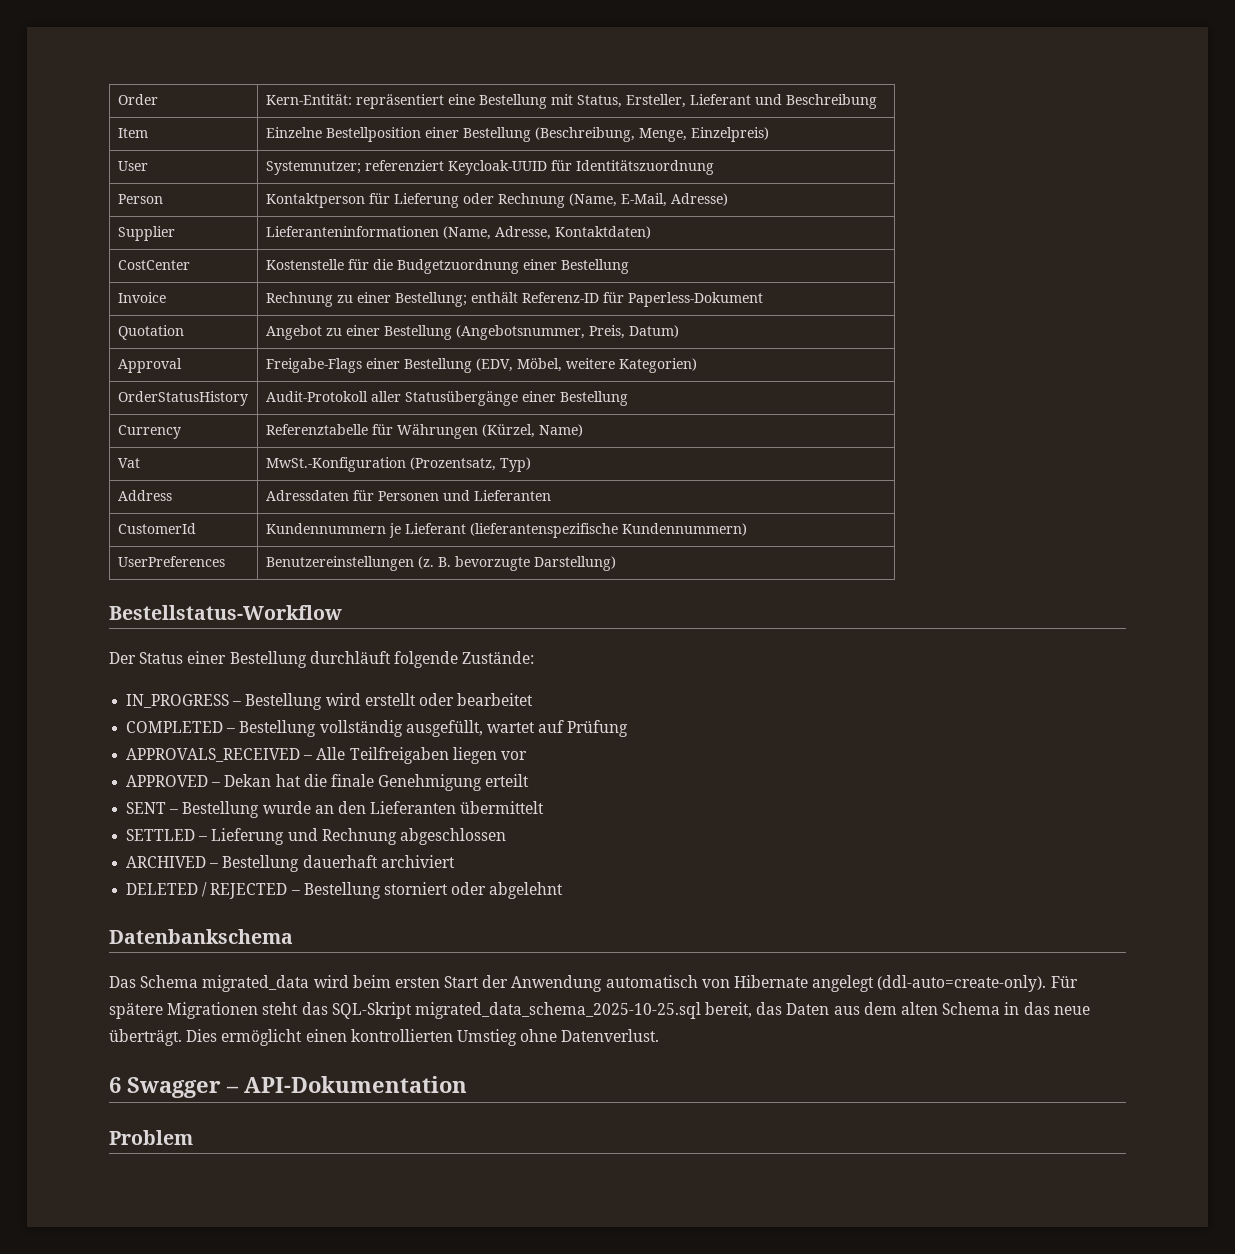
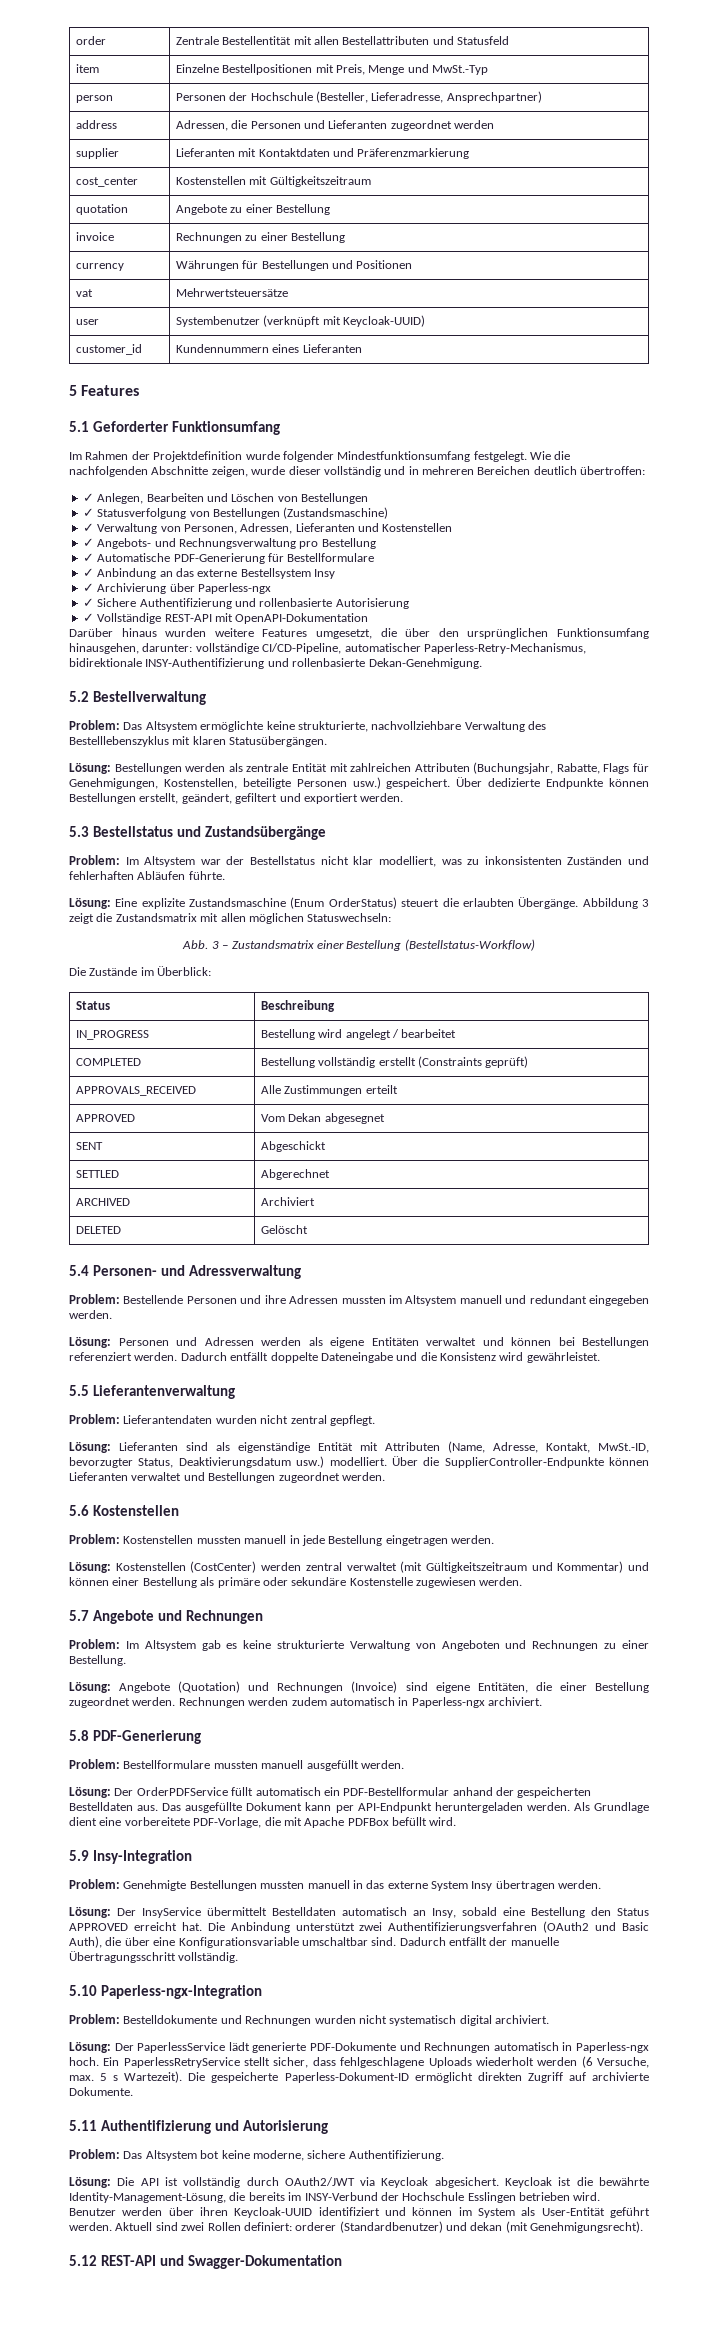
[117,94,158,105] [265,94,877,109] [117,128,148,138] [265,127,769,142] [117,161,148,171] [265,160,714,175] [117,194,163,204] [265,193,728,208] [117,226,175,241] [265,226,651,240] [117,260,190,270] [265,259,629,274] [117,292,166,303] [265,292,763,307] [117,325,184,340] [265,325,679,340] [117,358,182,373] [265,358,697,373] [117,391,248,406] [265,391,628,406] [117,425,181,439] [265,424,583,439] [117,458,140,468] [265,457,531,472] [117,490,172,501] [265,490,551,501] [117,523,196,534] [265,523,747,538] [117,556,225,567] [265,556,616,571] [109,605,342,620] [109,651,535,668] [126,693,534,710] [126,720,629,737] [126,747,527,764] [126,774,530,791] [126,801,545,818] [126,828,506,845] [126,855,455,872] [126,882,564,899] [109,929,293,944] [109,975,1078,992] [109,1002,1090,1019] [109,1029,660,1046] [109,1076,467,1098] [109,1130,193,1145] Order | Kern-Entität: repräsentiert eine Bestellung mit Status, Ersteller, Lieferant und Beschreibung // Item | Einzelne Bestellposition einer Bestellung (Beschreibung, Menge, Einzelpreis) // User | Systemnutzer; referenziert Keycloak-UUID für Identitätszuordnung // Person | Kontaktperson für Lieferung oder Rechnung (Name, E-Mail, Adresse) // Supplier | Lieferanteninformationen (Name, Adresse, Kontaktdaten) // CostCenter | Kostenstelle für die Budgetzuordnung einer Bestellung // Invoice | Rechnung zu einer Bestellung; enthält Referenz-ID für Paperless-Dokument // Quotation | Angebot zu einer Bestellung (Angebotsnummer, Preis, Datum) // Approval | Freigabe-Flags einer Bestellung (EDV, Möbel, weitere Kategorien) // OrderStatusHistory | Audit-Protokoll aller Statusübergänge einer Bestellung // Currency | Referenztabelle für Währungen (Kürzel, Name) // Vat | MwSt.-Konfiguration (Prozentsatz, Typ) // Address | Adressdaten für Personen und Lieferanten // CustomerId | Kundennummern je Lieferant (lieferantenspezifische Kundennummern) // UserPreferences | Benutzereinstellungen (z. B. bevorzugte Darstellung) // Bestellstatus-Workflow // Der Status einer Bestellung durchläuft folgende Zustände: // IN_PROGRESS – Bestellung wird erstellt oder bearbeitet // COMPLETED – Bestellung vollständig ausgefüllt, wartet auf Prüfung // APPROVALS_RECEIVED – Alle Teilfreigaben liegen vor // APPROVED – Dekan hat die finale Genehmigung erteilt // SENT – Bestellung wurde an den Lieferanten übermittelt // SETTLED – Lieferung und Rechnung abgeschlossen // ARCHIVED – Bestellung dauerhaft archiviert // DELETED / REJECTED – Bestellung storniert oder abgelehnt // Datenbankschema // Das Schema migrated_data wird beim ersten Start der Anwendung automatisch von Hibernate angelegt (ddl-auto=create-only). Für spätere Migrationen steht das SQL-Skript migrated_data_schema_2025-10-25.sql bereit, das Daten aus dem alten Schema in das neue überträgt. Dies ermöglicht einen kontrollierten Umstieg ohne Datenverlust. // 6 Swagger – API-Dokumentation // Problem -> [75,36,106,45] [175,36,510,45] [75,64,99,73] [175,64,489,75] [75,95,113,103] [175,91,542,103] [75,120,117,129] [175,120,495,131] [75,148,119,159] [175,148,470,159] [75,177,138,187] [175,176,371,187] [75,204,128,215] [175,204,331,215] [75,232,114,241] [175,232,346,243] [75,263,124,271] [175,260,413,271] [75,289,93,297] [175,288,288,297] [75,319,99,325] [175,315,426,327] [75,344,142,355] [175,344,362,353] [69,385,140,396] [69,421,280,435] [69,451,571,462] [69,466,646,477] [82,493,368,504] [82,507,389,519] [82,523,453,534] [82,538,376,549] [82,553,375,564] [82,568,335,579] [82,583,271,594] [82,598,409,609] [82,613,369,624] [69,628,650,639] [69,643,586,654] [69,658,482,669] [69,691,206,705] [69,720,546,732] [69,736,328,747] [69,762,649,774] [69,777,650,789] [69,793,404,804] [69,826,326,840] [69,855,650,867] [69,871,225,880] [69,897,649,909] [69,913,392,924] [182,939,535,951] [69,966,212,976] [75,1001,110,1010] [260,1000,335,1012] [75,1030,149,1040] [260,1029,457,1040] [75,1058,141,1066] [260,1056,529,1068] [75,1086,196,1096] [260,1085,398,1096] [75,1114,135,1122] [260,1113,385,1124] [75,1142,103,1150] [260,1141,326,1152] [75,1170,119,1178] [260,1169,330,1180] [75,1198,130,1206] [260,1197,315,1206] [75,1226,121,1234] [260,1225,308,1234] [69,1265,301,1279] [69,1294,649,1306] [69,1310,112,1319] [69,1337,649,1348] [69,1352,600,1363] [69,1385,235,1399] [69,1414,375,1426] [69,1441,649,1453] [69,1456,649,1468] [69,1472,385,1483] [69,1505,179,1516] [69,1534,494,1546] [69,1561,649,1573] [69,1577,523,1588] [69,1610,263,1624] [69,1639,649,1651] [69,1655,126,1666] [69,1681,649,1693] [69,1697,542,1708] [69,1730,201,1744] [69,1759,404,1771] [69,1787,592,1798] [69,1802,649,1813] [69,1817,457,1828] [69,1850,192,1864] [69,1879,602,1891] [69,1907,649,1918] [69,1921,649,1933] [69,1936,559,1948] [69,1951,239,1963] [69,1985,262,1999] [69,2014,549,2026] [69,2042,650,2053] [69,2056,650,2068] [69,2071,649,2083] [69,2087,133,2096] [69,2120,328,2134] [69,2149,444,2161] [69,2177,650,2188] [69,2192,601,2203] [69,2207,650,2218] [69,2221,644,2233] [69,2255,342,2269] order | Zentrale Bestellentität mit allen Bestellattributen und Statusfeld // item | Einzelne Bestellpositionen mit Preis, Menge und MwSt.-Typ // person | Personen der Hochschule (Besteller, Lieferadresse, Ansprechpartner) // address | Adressen, die Personen und Lieferanten zugeordnet werden // supplier | Lieferanten mit Kontaktdaten und Präferenzmarkierung // cost_center | Kostenstellen mit Gültigkeitszeitraum // quotation | Angebote zu einer Bestellung // invoice | Rechnungen zu einer Bestellung // currency | Währungen für Bestellungen und Positionen // vat | Mehrwertsteuersätze // user | Systembenutzer (verknüpft mit Keycloak-UUID) // customer_id | Kundennummern eines Lieferanten // 5 Features // 5.1 Geforderter Funktionsumfang // Im Rahmen der Projektdefinition wurde folgender Mindestfunktionsumfang festgelegt. Wie die nachfolgenden Abschnitte zeigen, wurde dieser vollständig und in mehreren Bereichen deutlich übertroffen: // ✓ Anlegen, Bearbeiten und Löschen von Bestellungen // ✓ Statusverfolgung von Bestellungen (Zustandsmaschine) // ✓ Verwaltung von Personen, Adressen, Lieferanten und Kostenstellen // ✓ Angebots- und Rechnungsverwaltung pro Bestellung // ✓ Automatische PDF-Generierung für Bestellformulare // ✓ Anbindung an das externe Bestellsystem Insy // ✓ Archivierung über Paperless-ngx // ✓ Sichere Authentifizierung und rollenbasierte Autorisierung // ✓ Vollständige REST-API mit OpenAPI-Dokumentation // Darüber hinaus wurden weitere Features umgesetzt, die über den ursprünglichen Funktionsumfang hinausgehen, darunter: vollständige CI/CD-Pipeline, automatischer Paperless-Retry-Mechanismus, bidirektionale INSY-Authentifizierung und rollenbasierte Dekan-Genehmigung. // 5.2 Bestellverwaltung // Problem: Das Altsystem ermöglichte keine strukturierte, nachvollziehbare Verwaltung des Bestelllebenszyklus mit klaren Statusübergängen. // Lösung: Bestellungen werden als zentrale Entität mit zahlreichen Attributen (Buchungsjahr, Rabatte, Flags für Genehmigungen, Kostenstellen, beteiligte Personen usw.) gespeichert. Über dedizierte Endpunkte können Bestellungen erstellt, geändert, gefiltert und exportiert werden. // 5.3 Bestellstatus und Zustandsübergänge // Problem: Im Altsystem war der Bestellstatus nicht klar modelliert, was zu inkonsistenten Zuständen und fehlerhaften Abläufen führte. // Lösung: Eine explizite Zustandsmaschine (Enum OrderStatus) steuert die erlaubten Übergänge. Abbildung 3 zeigt die Zustandsmatrix mit allen möglichen Statuswechseln: // Abb. 3 – Zustandsmatrix einer Bestellung (Bestellstatus-Workflow) // Die Zustände im Überblick: // Status | Beschreibung // IN_PROGRESS | Bestellung wird angelegt / bearbeitet // COMPLETED | Bestellung vollständig erstellt (Constraints geprüft) // APPROVALS_RECEIVED | Alle Zustimmungen erteilt // APPROVED | Vom Dekan abgesegnet // SENT | Abgeschickt // SETTLED | Abgerechnet // ARCHIVED | Archiviert // DELETED | Gelöscht // 5.4 Personen- und Adressverwaltung // Problem: Bestellende Personen und ihre Adressen mussten im Altsystem manuell und redundant eingegeben werden. // Lösung: Personen und Adressen werden als eigene Entitäten verwaltet und können bei Bestellungen referenziert werden. Dadurch entfällt doppelte Dateneingabe und die Konsistenz wird gewährleistet. // 5.5 Lieferantenverwaltung // Problem: Lieferantendaten wurden nicht zentral gepflegt. // Lösung: Lieferanten sind als eigenständige Entität mit Attributen (Name, Adresse, Kontakt, MwSt.-ID, bevorzugter Status, Deaktivierungsdatum usw.) modelliert. Über die SupplierController-Endpunkte können Lieferanten verwaltet und Bestellungen zugeordnet werden. // 5.6 Kostenstellen // Problem: Kostenstellen mussten manuell in jede Bestellung eingetragen werden. // Lösung: Kostenstellen (CostCenter) werden zentral verwaltet (mit Gültigkeitszeitraum und Kommentar) und können einer Bestellung als primäre oder sekundäre Kostenstelle zugewiesen werden. // 5.7 Angebote und Rechnungen // Problem: Im Altsystem gab es keine strukturierte Verwaltung von Angeboten und Rechnungen zu einer Bestellung. // Lösung: Angebote (Quotation) und Rechnungen (Invoice) sind eigene Entitäten, die einer Bestellung zugeordnet werden. Rechnungen werden zudem automatisch in Paperless-ngx archiviert. // 5.8 PDF-Generierung // Problem: Bestellformulare mussten manuell ausgefüllt werden. // Lösung: Der OrderPDFService füllt automatisch ein PDF-Bestellformular anhand der gespeicherten Bestelldaten aus. Das ausgefüllte Dokument kann per API-Endpunkt heruntergeladen werden. Als Grundlage dient eine vorbereitete PDF-Vorlage, die mit Apache PDFBox befüllt wird. // 5.9 Insy-Integration // Problem: Genehmigte Bestellungen mussten manuell in das externe System Insy übertragen werden. // Lösung: Der InsyService übermittelt Bestelldaten automatisch an Insy, sobald eine Bestellung den Status APPROVED erreicht hat. Die Anbindung unterstützt zwei Authentifizierungsverfahren (OAuth2 und Basic Auth), die über eine Konfigurationsvariable umschaltbar sind. Dadurch entfällt der manuelle Übertragungsschritt vollständig. // 5.10 Paperless-ngx-Integration // Problem: Bestelldokumente und Rechnungen wurden nicht systematisch digital archiviert. // Lösung: Der PaperlessService lädt generierte PDF-Dokumente und Rechnungen automatisch in Paperless-ngx hoch. Ein PaperlessRetryService stellt sicher, dass fehlgeschlagene Uploads wiederholt werden (6 Versuche, max. 5 s Wartezeit). Die gespeicherte Paperless-Dokument-ID ermöglicht direkten Zugriff auf archivierte Dokumente. // 5.11 Authentifizierung und Autorisierung // Problem: Das Altsystem bot keine moderne, sichere Authentifizierung. // Lösung: Die API ist vollständig durch OAuth2/JWT via Keycloak abgesichert. Keycloak ist die bewährte Identity-Management-Lösung, die bereits im INSY-Verbund der Hochschule Esslingen betrieben wird. Benutzer werden über ihren Keycloak-UUID identifiziert und können im System als User-Entität geführt werden. Aktuell sind zwei Rollen definiert: orderer (Standardbenutzer) und dekan (mit Genehmigungsrecht). // 5.12 REST-API und Swagger-Dokumentation

